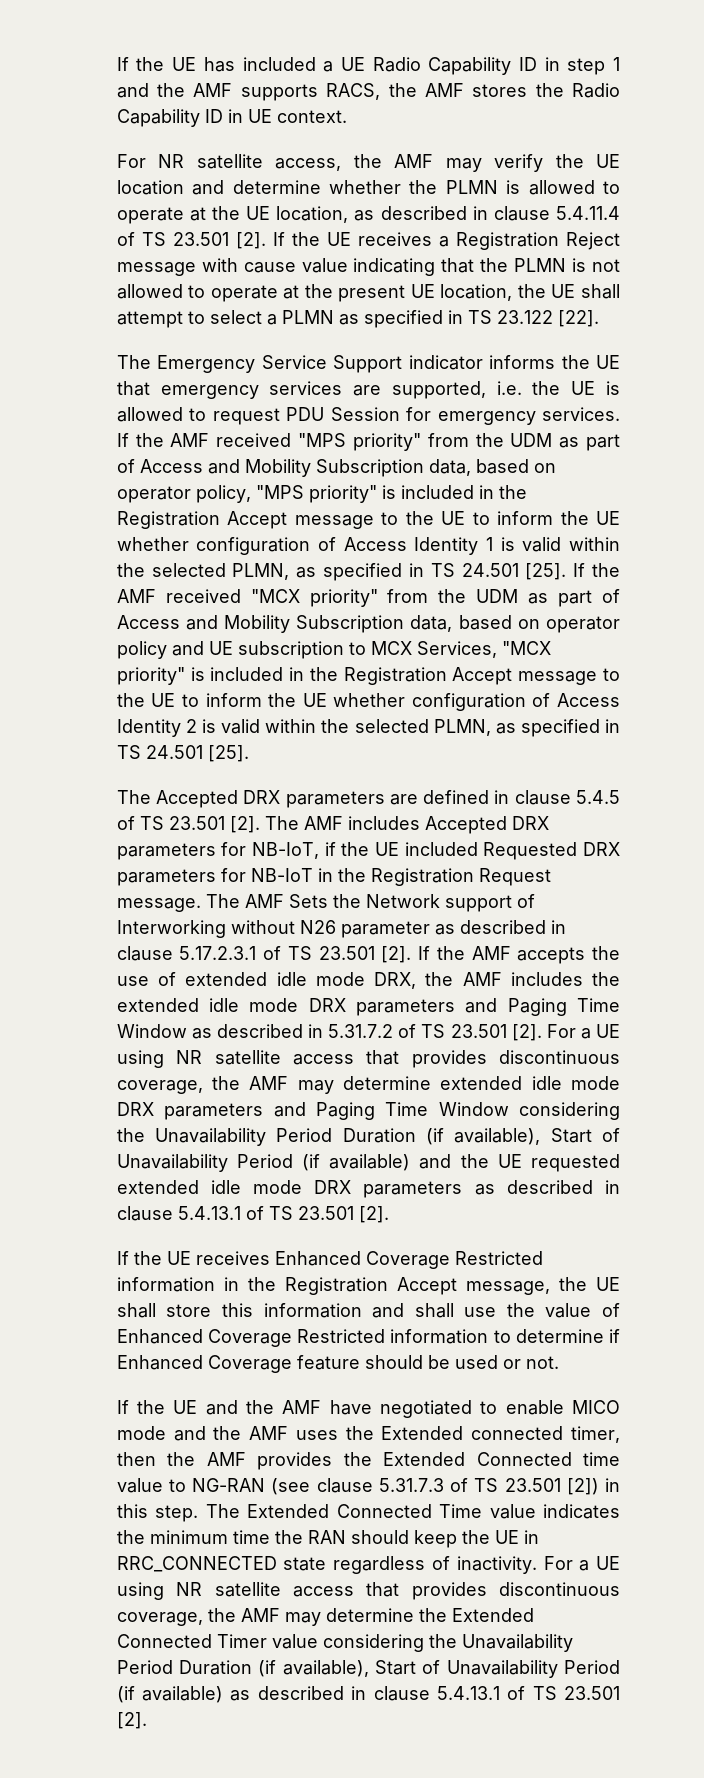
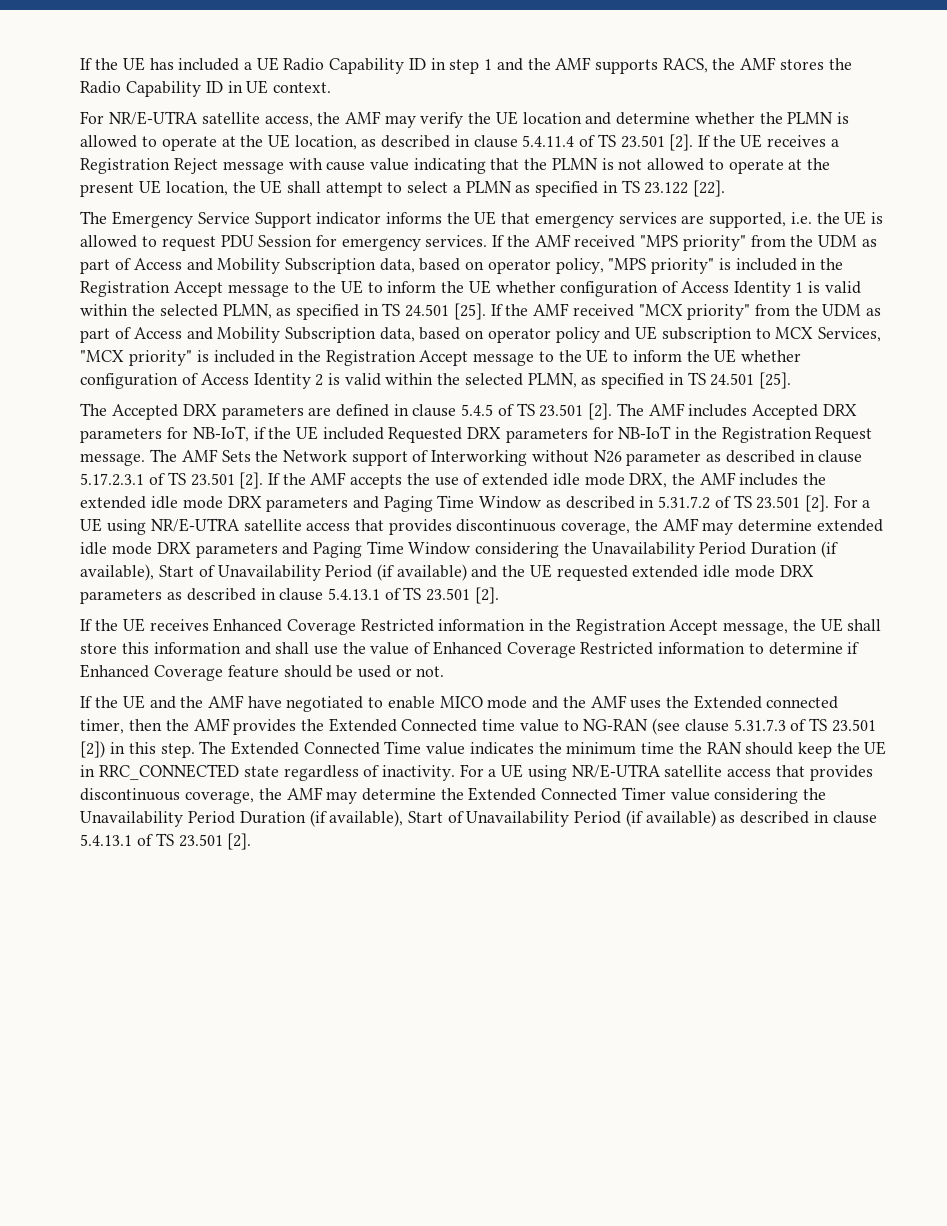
[158,154,185,168] NR -> [109,111,199,125] NR/E-UTRA
[176,1050,203,1064] NR -> [150,518,240,532] NR/E-UTRA
[176,1582,203,1596] NR -> [571,764,661,778] NR/E-UTRA

